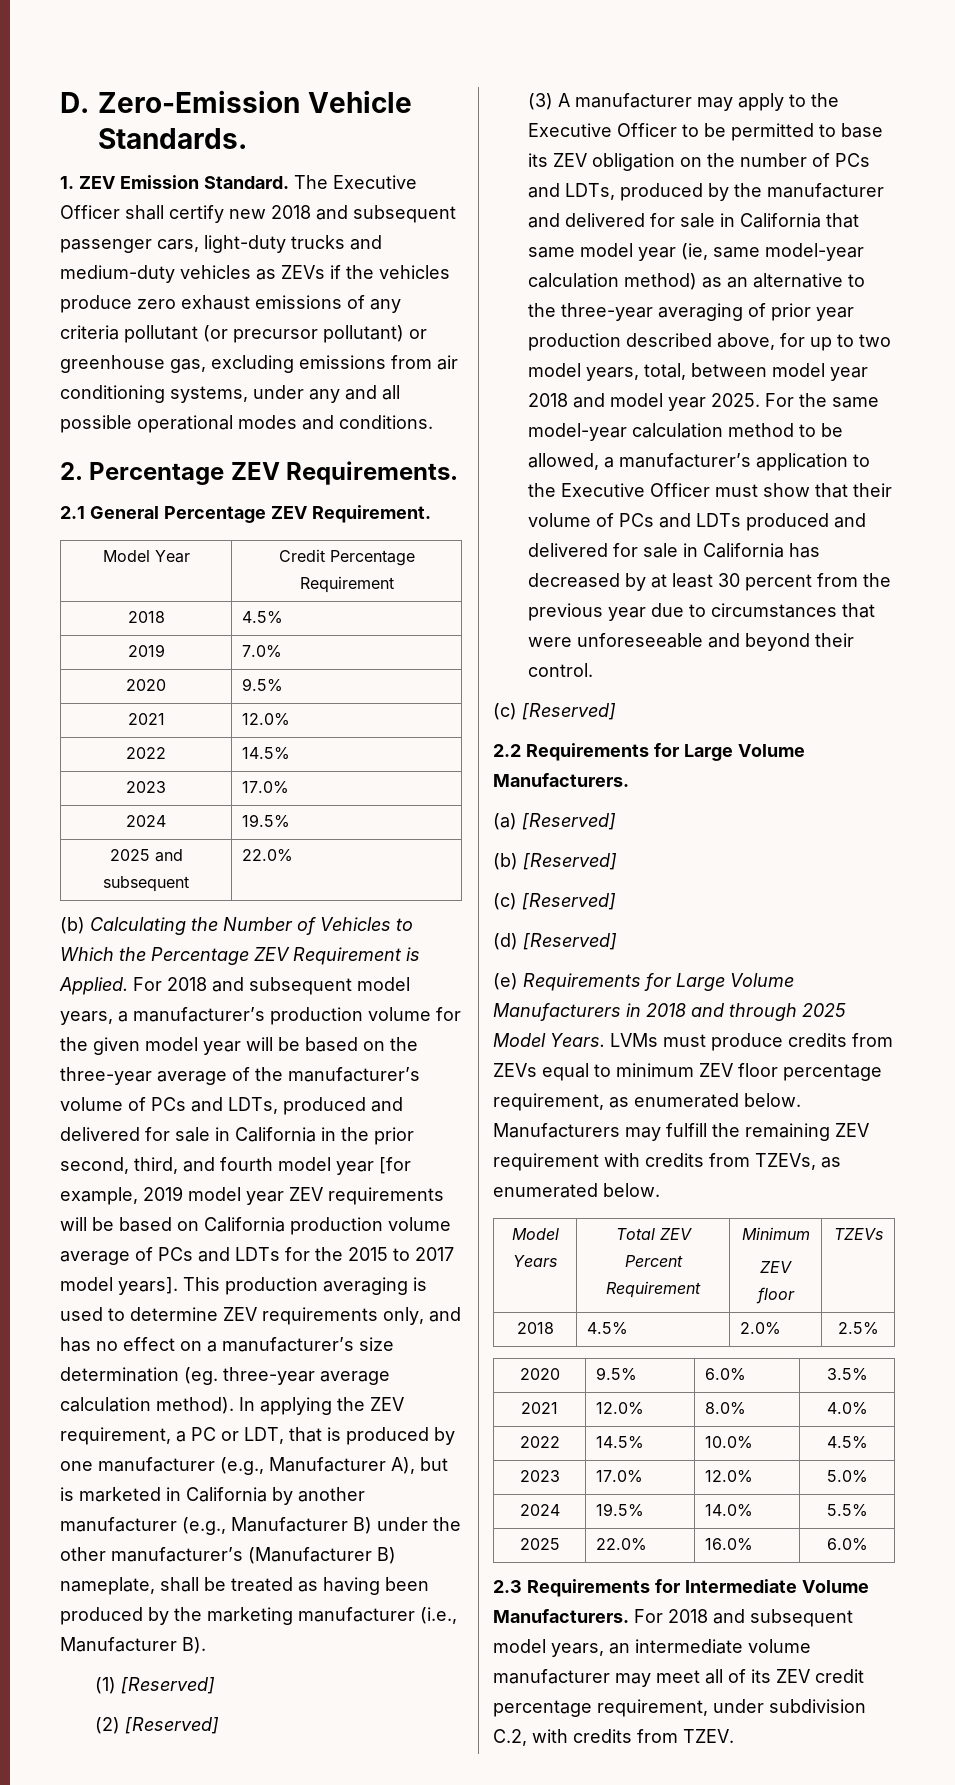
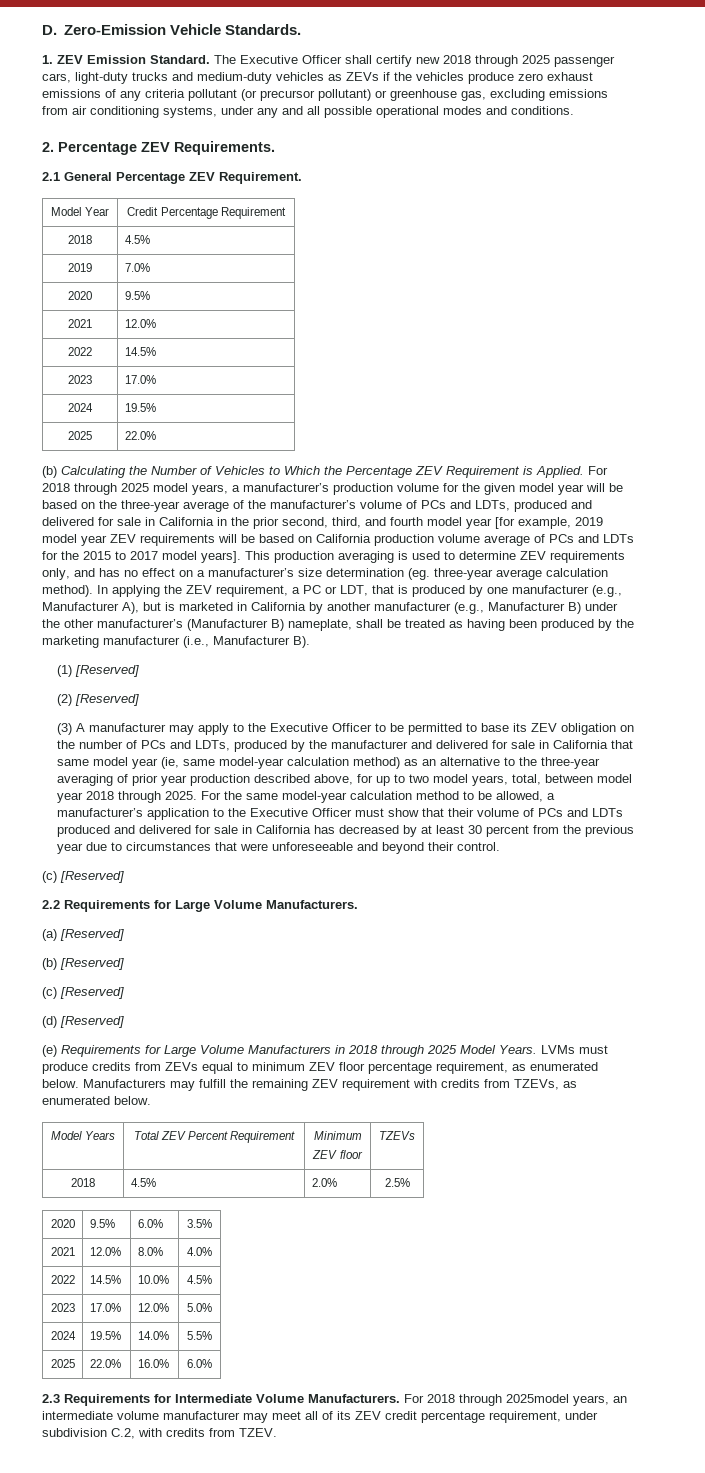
[316,205,456,223] and subsequent -> [475,55,550,67] through 2025
[154,849,183,862] [103,876,189,892] and subsequent -> (92, 435) none
[212,977,352,995] and subsequent -> [74,483,149,495] through 2025
[573,393,707,411] and model year -> [118,791,162,803] through
[691,1003,724,1017] and -> (378, 1049) none
[713,1609,853,1627] [493,1639,546,1653] and subsequent model -> [459,1394,569,1406] through 2025model

